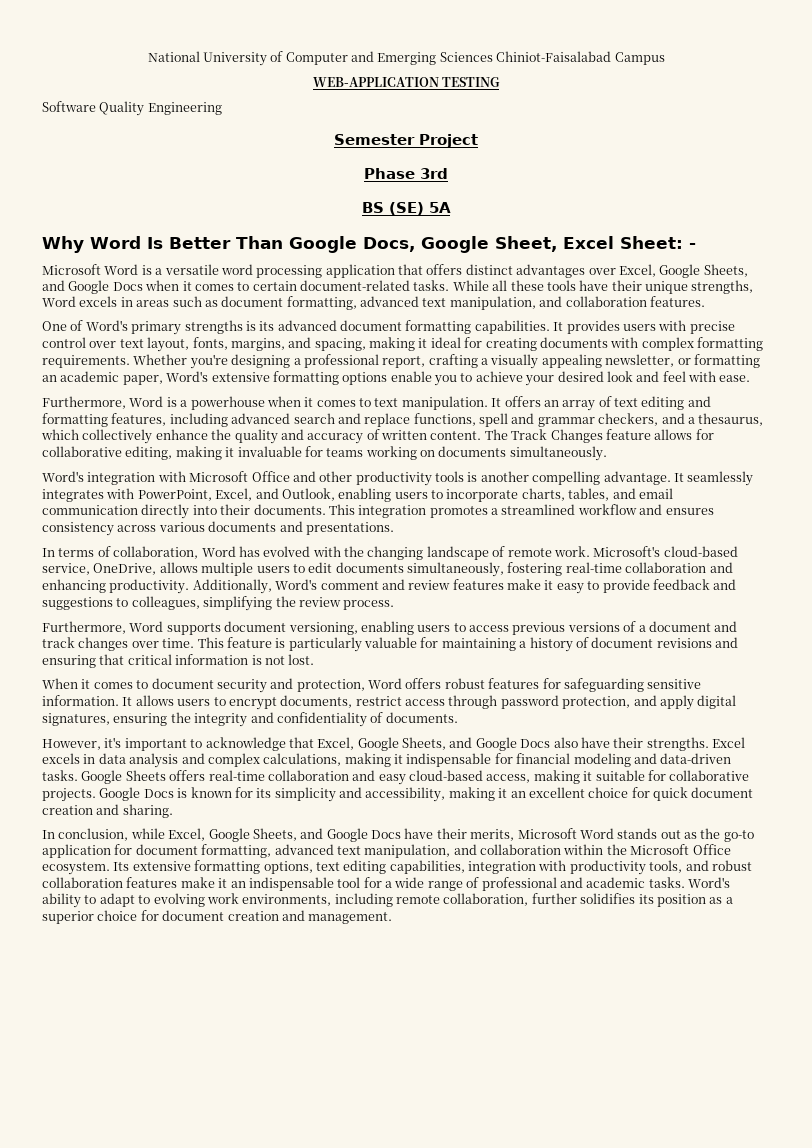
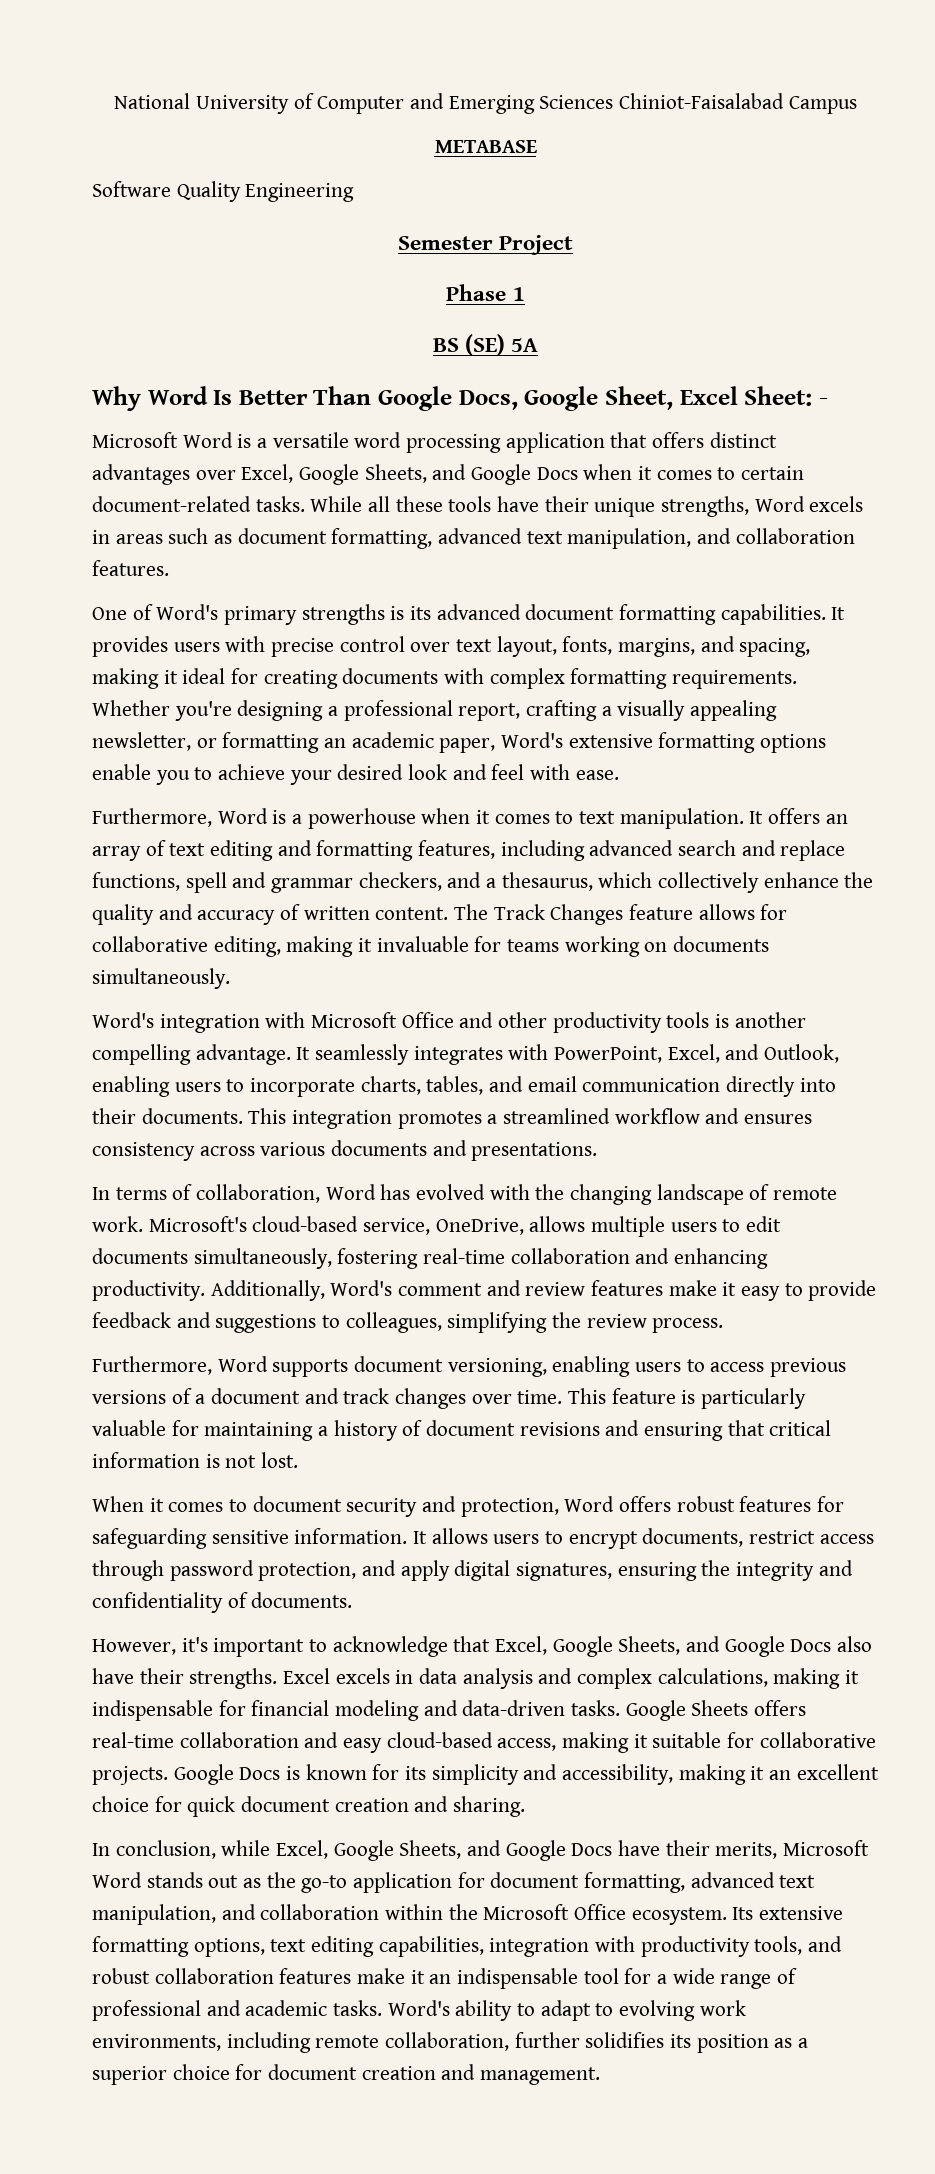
[312,77,501,87] WEB-APPLICATION TESTING -> [434,140,537,153] METABASE
[420,168,448,179] 3rd -> [512,287,525,301] 1

